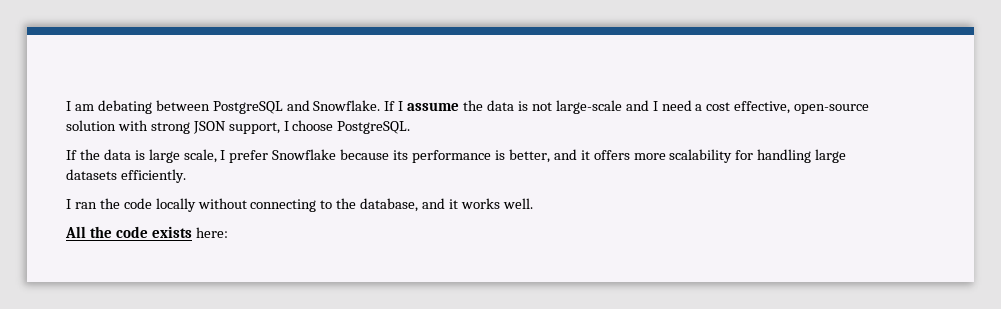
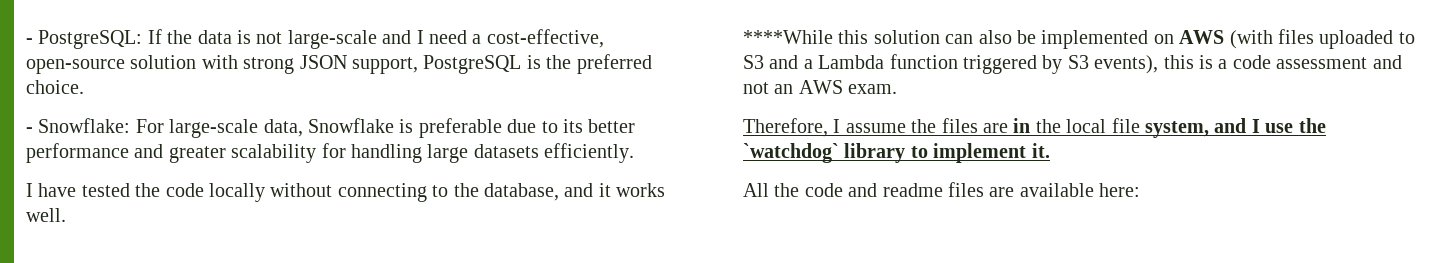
[66,100,460,114] I am debating between PostgreSQL and Snowflake. If I assume -> [26,29,162,49] - PostgreSQL: If
[706,101,791,114] cost effective, -> [486,29,604,48] cost-effective,
[283,120,411,134] [66,149,666,163] I choose PostgreSQL. // If the data is large scale, I prefer Snowflake because its performance is better, and it offers more -> [423,54,652,74] [26,80,84,94] [26,118,636,138] [26,143,226,163] PostgreSQL is the preferred choice. // - Snowflake: For large-scale data, Snowflake is preferable due to its better performance and greater
[74,202,97,209] ran -> [38,183,130,197] have tested
[65,226,192,238] All the code exists -> [743,29,1415,49] [743,54,1402,74] [743,80,898,94] [743,118,1326,138] [743,143,1050,163] [743,182,1094,197] ****While this solution can also be implemented on AWS (with files uploaded to S3 and a Lambda function triggered by S3 events), this is a code assessment and not an AWS exam. // Therefore, I assume the files are in the local file system, and I use the `watchdog` library to implement it. // All the code and readme files are available

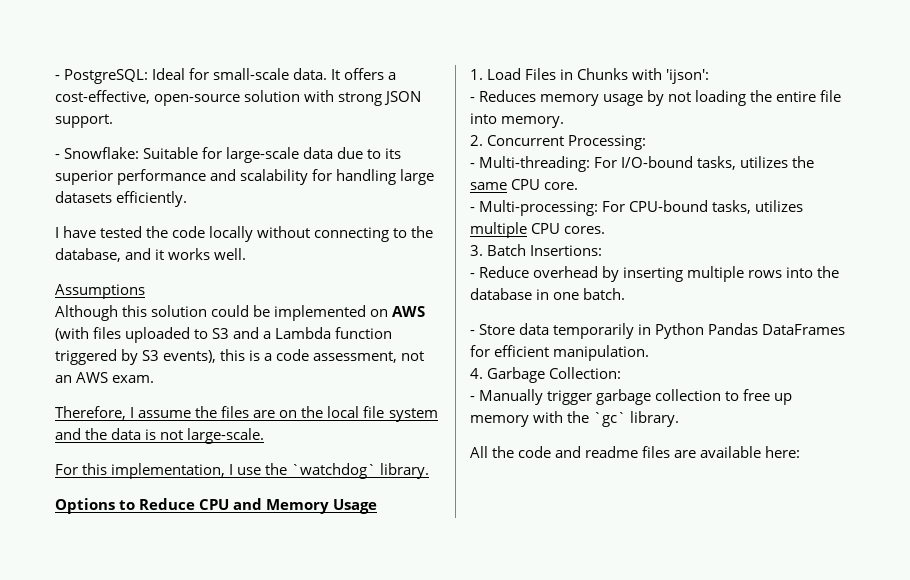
[147,29,467,49] If the data is not large-scale and I need -> [152,68,385,80] Ideal for small-scale data. It offers
[352,54,652,74] [26,80,84,94] [26,118,502,138] support, PostgreSQL is the preferred choice. // - Snowflake: For large-scale data, Snowflake is preferable -> [55,114,113,128] [55,147,334,163] support. // - Snowflake: Suitable for large-scale data
[588,119,636,133] better -> [55,170,113,185] superior
[168,146,226,163] greater -> (237, 175) none
[743,30,1012,44] ****While this solution can also -> [55,284,145,299] [55,305,250,321] Assumptions // Although this solution could
[1276,55,1402,69] assessment and -> [313,351,398,363] assessment,
[1013,118,1031,133] in -> [279,410,298,418] on
[1145,118,1326,138] [743,143,1050,163] system, and I use the `watchdog` library to implement it. -> [388,408,438,422] [55,428,265,444] [55,463,430,479] [55,498,378,514] [470,68,710,84] [470,90,842,106] [470,113,565,128] [470,135,647,150] [470,156,815,172] [470,179,579,190] [470,200,804,216] [470,222,606,238] [470,244,603,256] [470,266,840,282] [470,288,626,300] [470,323,846,339] [470,345,650,361] [470,367,622,383] [470,389,793,405] [470,411,680,427] system and the data is not large-scale. // For this implementation, I use the `watchdog` library. // Options to Reduce CPU and Memory Usage // 1. Load Files in Chunks with 'ijson': // - Reduces memory usage by not loading the entire file into memory. // 2. Concurrent Processing: // - Multi-threading: For I/O-bound tasks, utilizes the same CPU core. // - Multi-processing: For CPU-bound tasks, utilizes multiple CPU cores. // 3. Batch Insertions: // - Reduce overhead by inserting multiple rows into the database in one batch. // - Store data temporarily in Python Pandas DataFrames for efficient manipulation. // 4. Garbage Collection: // - Manually trigger garbage collection to free up memory with the `gc` library.

